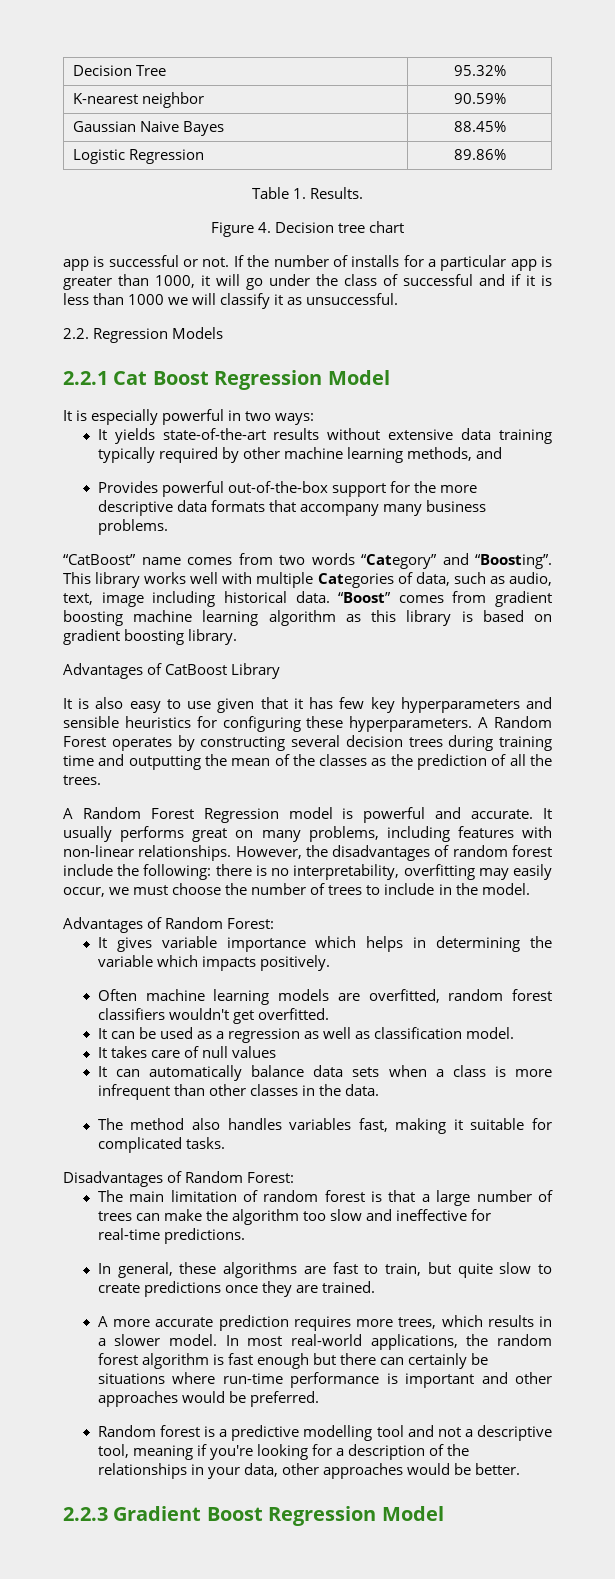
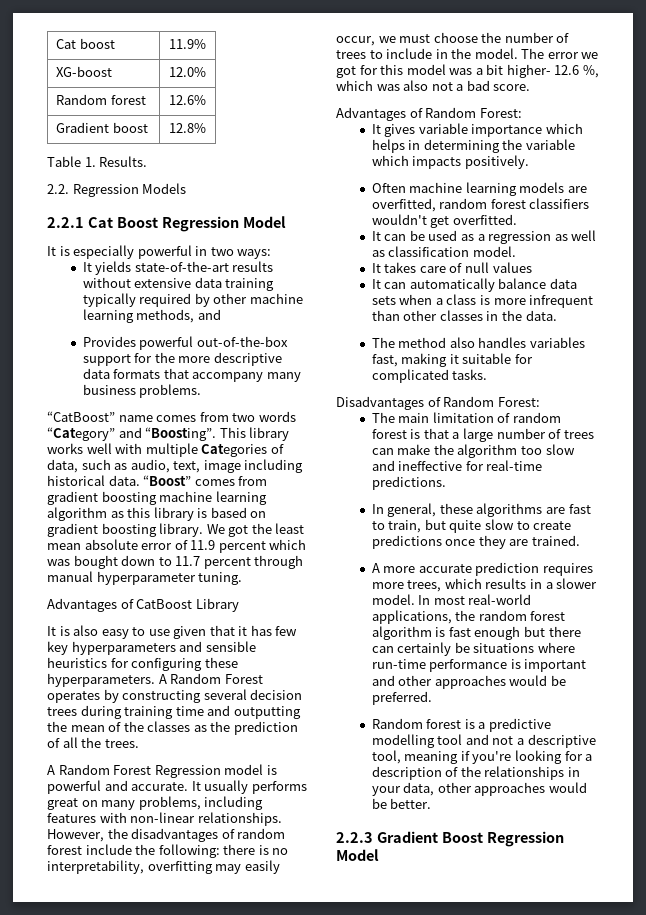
[72,65,166,76] [453,65,506,76] [72,92,204,108] [453,93,506,104] [72,121,224,136] [453,121,506,132] [72,149,204,164] [453,149,506,160] [251,187,364,199] [210,221,405,237] [63,255,552,271] [63,274,552,290] [63,293,399,309] Decision Tree | 95.32% // K-nearest neighbor | 90.59% // Gaussian Naive Bayes | 88.45% // Logistic Regression | 89.86% // Table 1. Results. // Figure 4. Decision tree chart // app is successful or not. If the number of installs for a particular app is greater than 1000, it will go under the class of successful and if it is less than 1000 we will classify it as unsuccessful. -> [56,38,115,49] [169,39,206,49] [56,66,113,77] [169,67,206,77] [56,94,146,105] [169,95,206,105] [56,122,148,133] [169,123,206,133] [47,156,148,167] Cat boost | 11.9% // XG-boost | 12.0% // Random forest | 12.6% // Gradient boost | 12.8% // Table 1. Results.
(238, 637) none -> [206,523,305,537] [47,539,307,553] [47,555,304,569] [47,571,243,585] We got the least mean absolute error of 11.9 percent which was bought down to 11.7 percent through manual hyperparameter tuning.
(530, 889) none -> [521,48,599,59] [336,64,599,78] [336,80,531,91] The error we got for this model was a bit higher- 12.6 %, which was also not a bad score.

